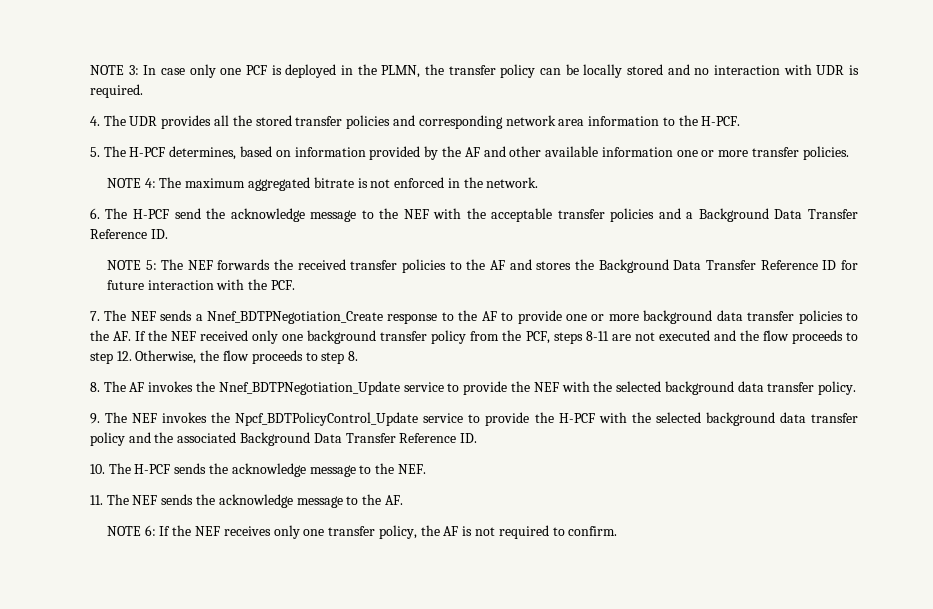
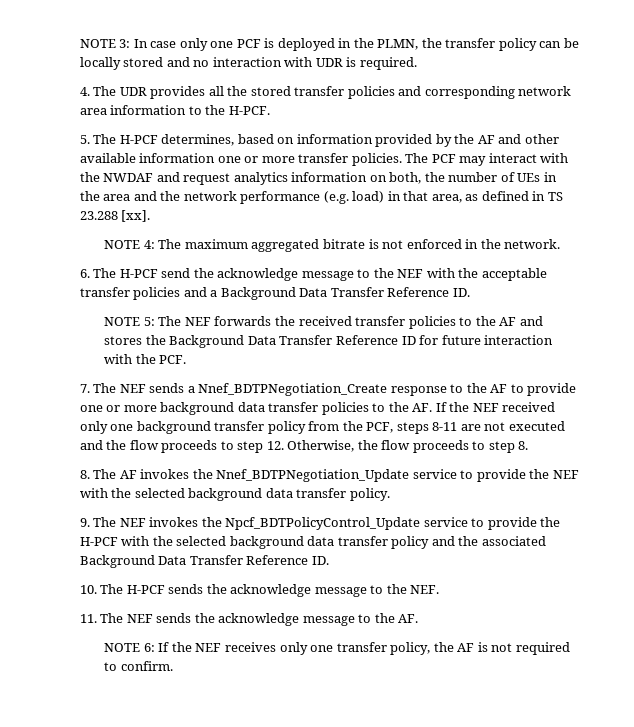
(849, 153) none -> [405,153,569,166] [79,172,557,185] [79,191,563,204] [79,210,151,222] The PCF may interact with the NWDAF and request analytics information on both, the number of UEs in the area and the network performance (e.g. load) in that area, as defined in TS 23.288 [xx].

